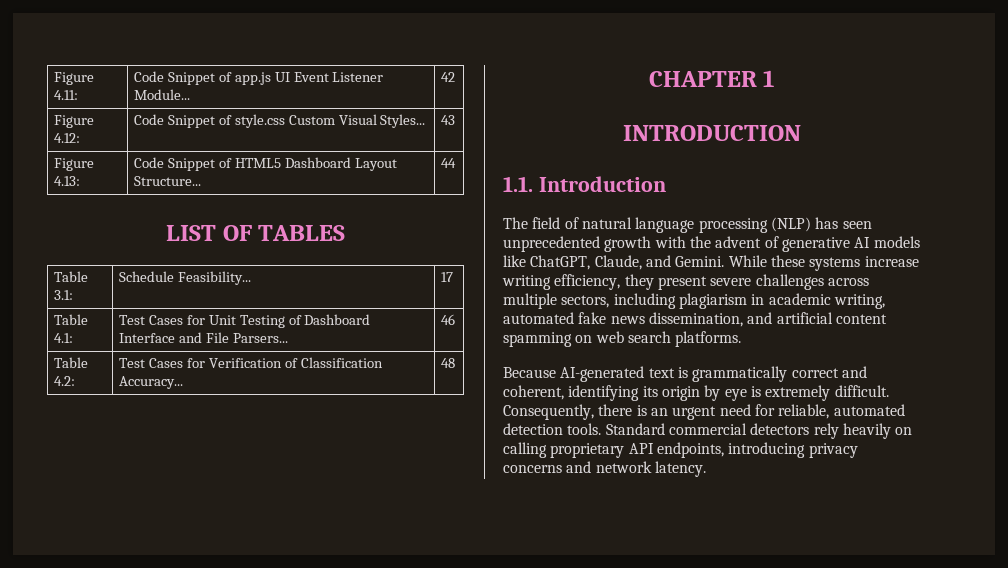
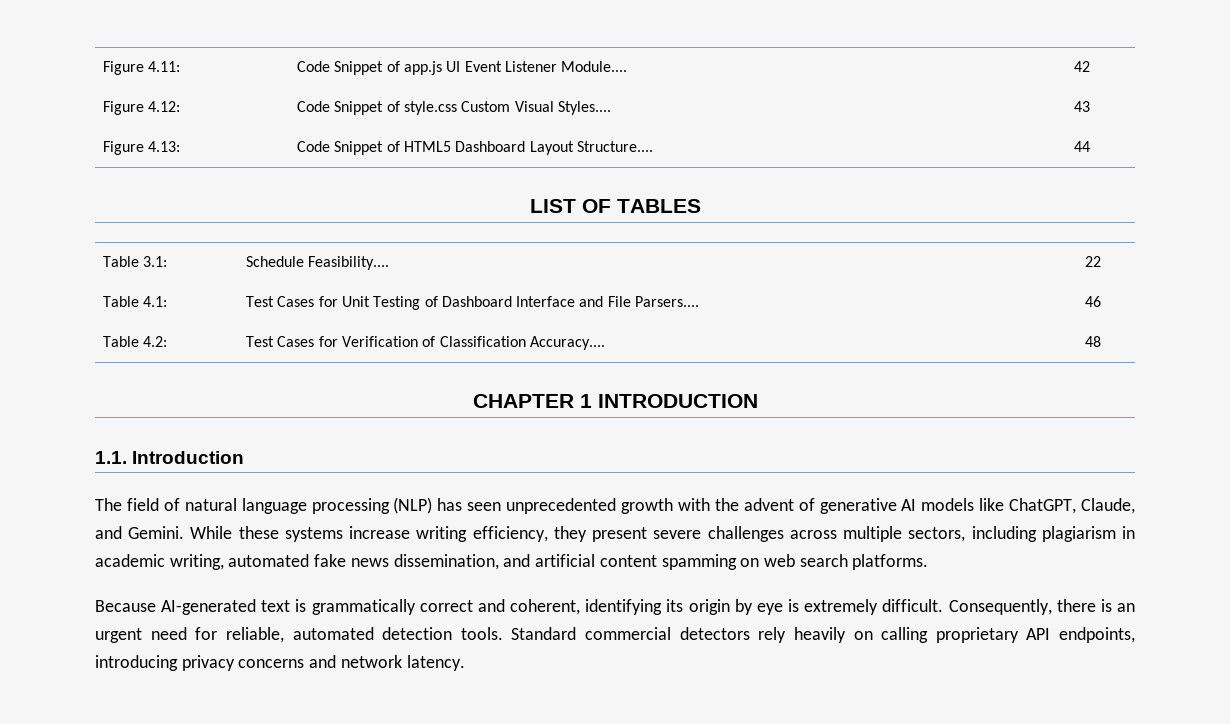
[133,89,190,100] Module... -> [561,61,628,72] Module....
[380,114,426,128] Styles... -> [557,101,611,115] Styles....
[133,176,201,186] Structure... -> [576,141,653,152] Structure....
[177,271,251,285] [440,272,453,282] Feasibility... | 17 -> [308,256,390,270] [1084,256,1101,267] Feasibility.... | 22
[232,333,288,343] Parsers... -> [635,296,700,307] Parsers....
[118,376,183,389] Accuracy... -> [529,336,605,350] Accuracy....
(775, 78) // -> (592, 401) none

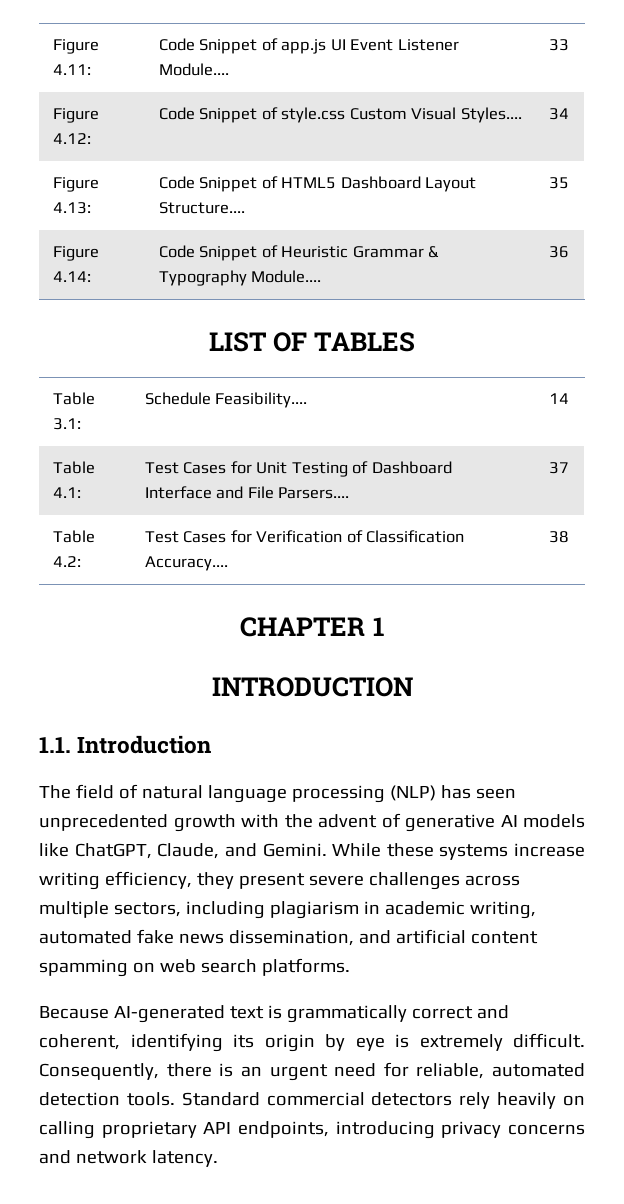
[1073,61,1090,72] 42 -> [548,39,569,51] 33
[1073,101,1090,112] 43 -> [548,108,569,120] 34
[1073,141,1090,152] 44 -> [548,177,569,189] [52,246,99,261] [52,271,91,282] [158,245,440,261] [158,270,322,286] [548,246,569,258] 35 // Figure 4.14: | Code Snippet of Heuristic Grammar & Typography Module.... | 36
[1084,256,1101,267] 22 -> [548,393,569,404] 14
[1084,296,1101,307] 46 -> [548,462,569,474] 37
[1084,336,1101,347] 48 -> [548,531,569,543] 38
(592, 401) none -> (384, 626) //

